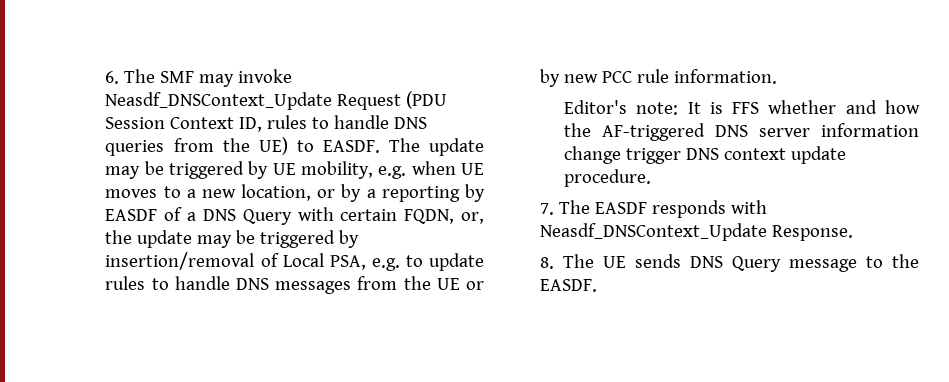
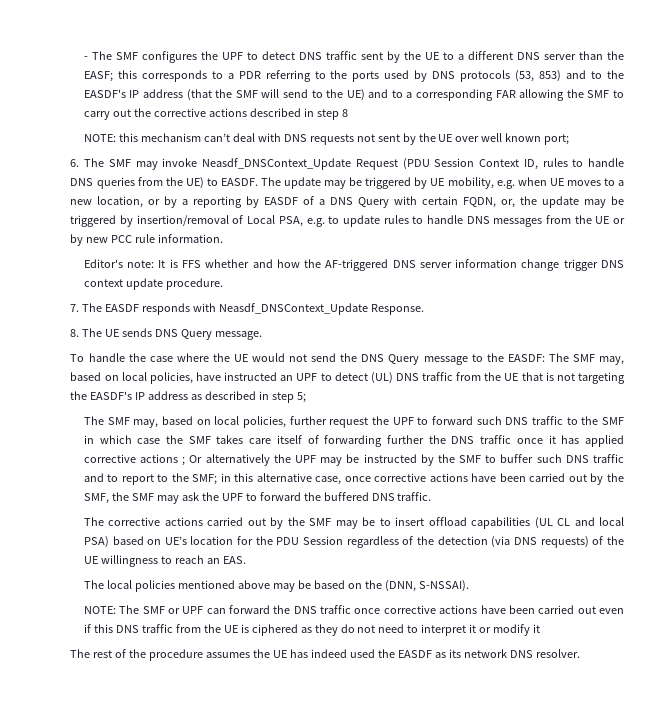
(105, 77) none -> [83,51,625,63] [83,70,625,82] [83,89,625,101] [83,108,348,120] [83,133,570,145] - The SMF configures the UPF to detect DNS traffic sent by the UE to a different DNS server than the EASF; this corresponds to a PDR referring to the ports used by DNS protocols (53, 853) and to the EASDF's IP address (that the SMF will send to the UE) and to a corresponding FAR allowing the SMF to carry out the corrective actions described in step 8 // NOTE: this mechanism can’t deal with DNS requests not sent by the UE over well known port; //
[789,254,919,272] [540,279,598,292] message to the EASDF. -> [215,331,263,340] [70,353,624,365] [70,372,625,384] [70,391,307,403] [83,416,624,428] [83,435,624,447] [83,454,624,466] [83,473,624,485] [83,492,432,504] [83,517,624,529] [83,536,624,548] [83,555,246,567] [83,580,469,592] [83,605,624,614] [83,624,541,636] [70,649,580,661] message. // To handle the case where the UE would not send the DNS Query message to the EASDF: The SMF may, based on local policies, have instructed an UPF to detect (UL) DNS traffic from the UE that is not targeting the EASDF's IP address as described in step 5; // The SMF may, based on local policies, further request the UPF to forward such DNS traffic to the SMF in which case the SMF takes care itself of forwarding further the DNS traffic once it has applied corrective actions ; Or alternatively the UPF may be instructed by the SMF to buffer such DNS traffic and to report to the SMF; in this alternative case, once corrective actions have been carried out by the SMF, the SMF may ask the UPF to forward the buffered DNS traffic. // The corrective actions carried out by the SMF may be to insert offload capabilities (UL CL and local PSA) based on UE’s location for the PDU Session regardless of the detection (via DNS requests) of the UE willingness to reach an EAS. // The local policies mentioned above may be based on the (DNN, S-NSSAI). // NOTE: The SMF or UPF can forward the DNS traffic once corrective actions have been carried out even if this DNS traffic from the UE is ciphered as they do not need to interpret it or modify it // The rest of the procedure assumes the UE has indeed used the EASDF as its network DNS resolver.

